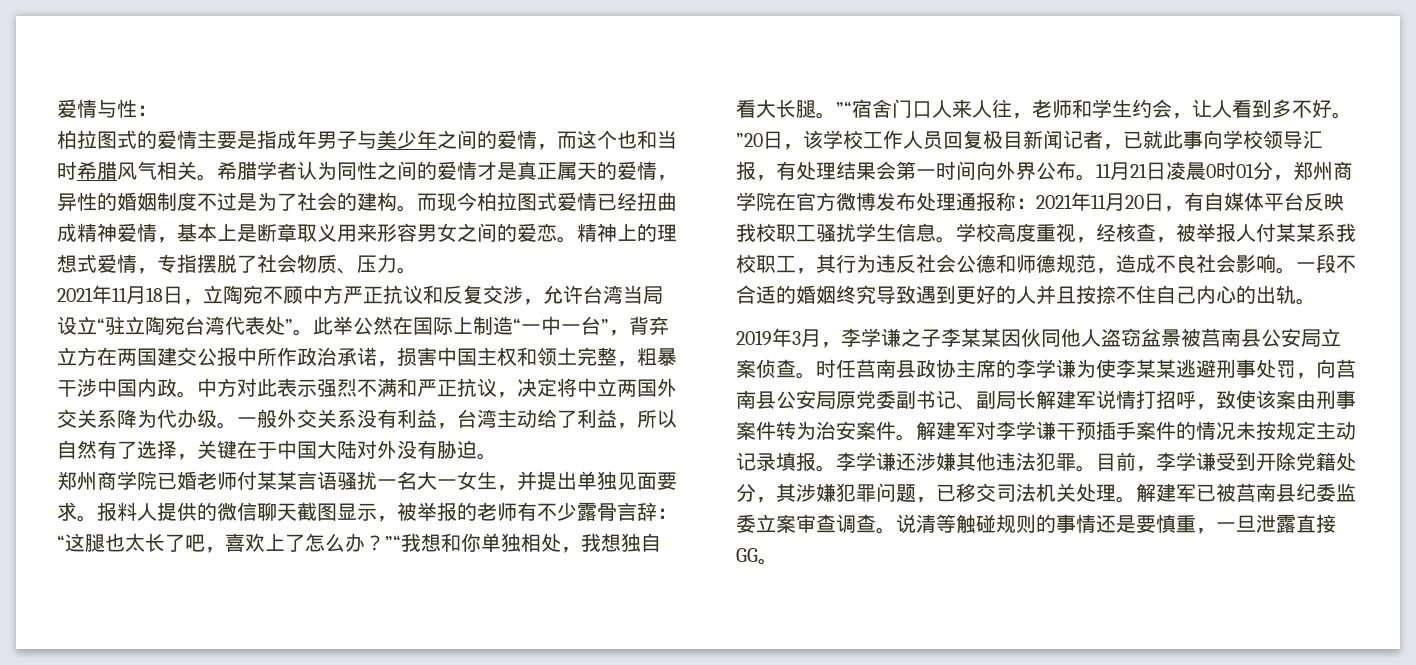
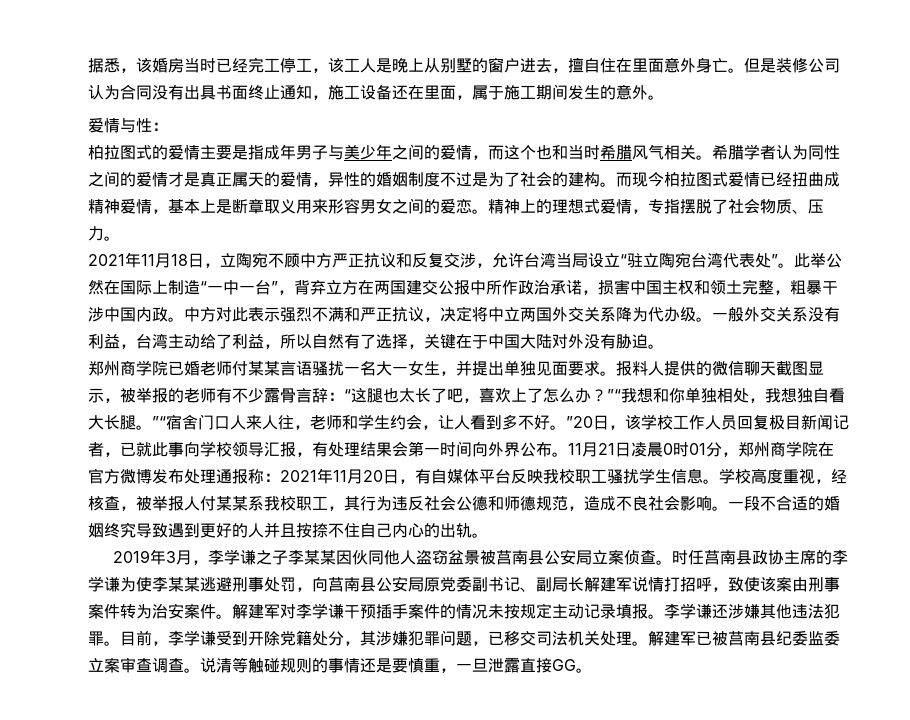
(57, 108) none -> [88,57,840,73] [88,84,664,100] 据悉，该婚房当时已经完工停工，该工人是晚上从别墅的窗户进去，擅自住在里面意外身亡。但是装修公司认为合同没有出具书面终止通知，施工设备还在里面，属于施工期间发生的意外。 //

